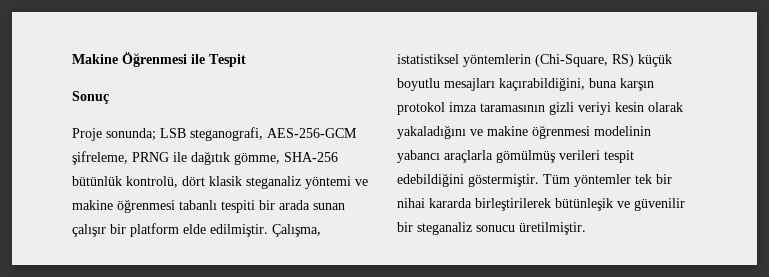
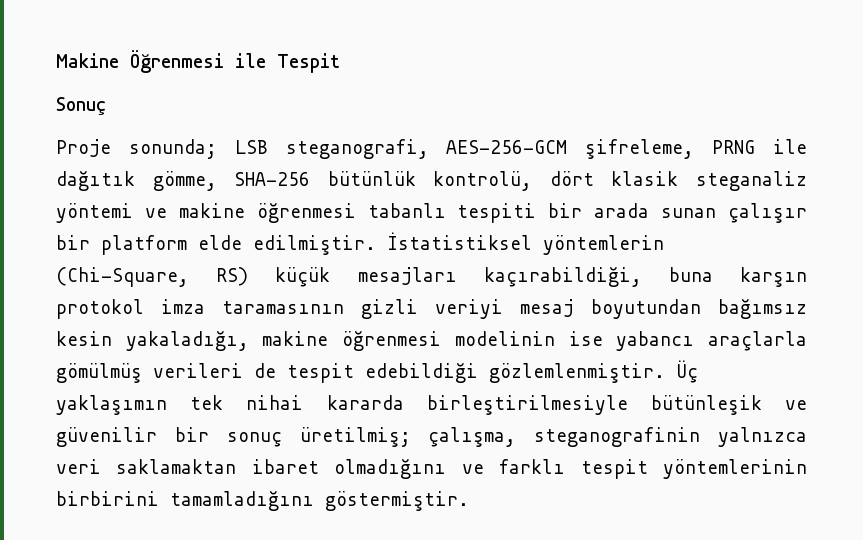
[272,224,321,237] [397,54,459,64] Çalışma, istatistiksel -> [387,232,532,250] İstatistiksel
[397,77,585,91] boyutlu mesajları kaçırabildiğini, -> [357,267,642,287] mesajları kaçırabildiği,
[615,102,683,112] [397,125,483,139] kesin olarak yakaladığını ve -> [520,299,807,319] [56,331,249,351] mesaj boyutundan bağımsız kesin yakaladığı,
(651, 131) none -> [568,331,603,346] ise
[604,150,634,163] [397,173,672,187] tespit edebildiğini göstermiştir. Tüm yöntemler tek bir -> [254,360,698,383] [56,395,224,415] de tespit edebildiği gözlemlenmiştir. Üç yaklaşımın tek
[475,198,551,211] birleştirilerek -> [426,395,628,415] birleştirilmesiyle
[417,222,586,235] steganaliz sonucu üretilmiştir. -> [226,427,807,447] [56,459,808,479] [56,491,469,511] sonuç üretilmiş; çalışma, steganografinin yalnızca veri saklamaktan ibaret olmadığını ve farklı tespit yöntemlerinin birbirini tamamladığını göstermiştir.

